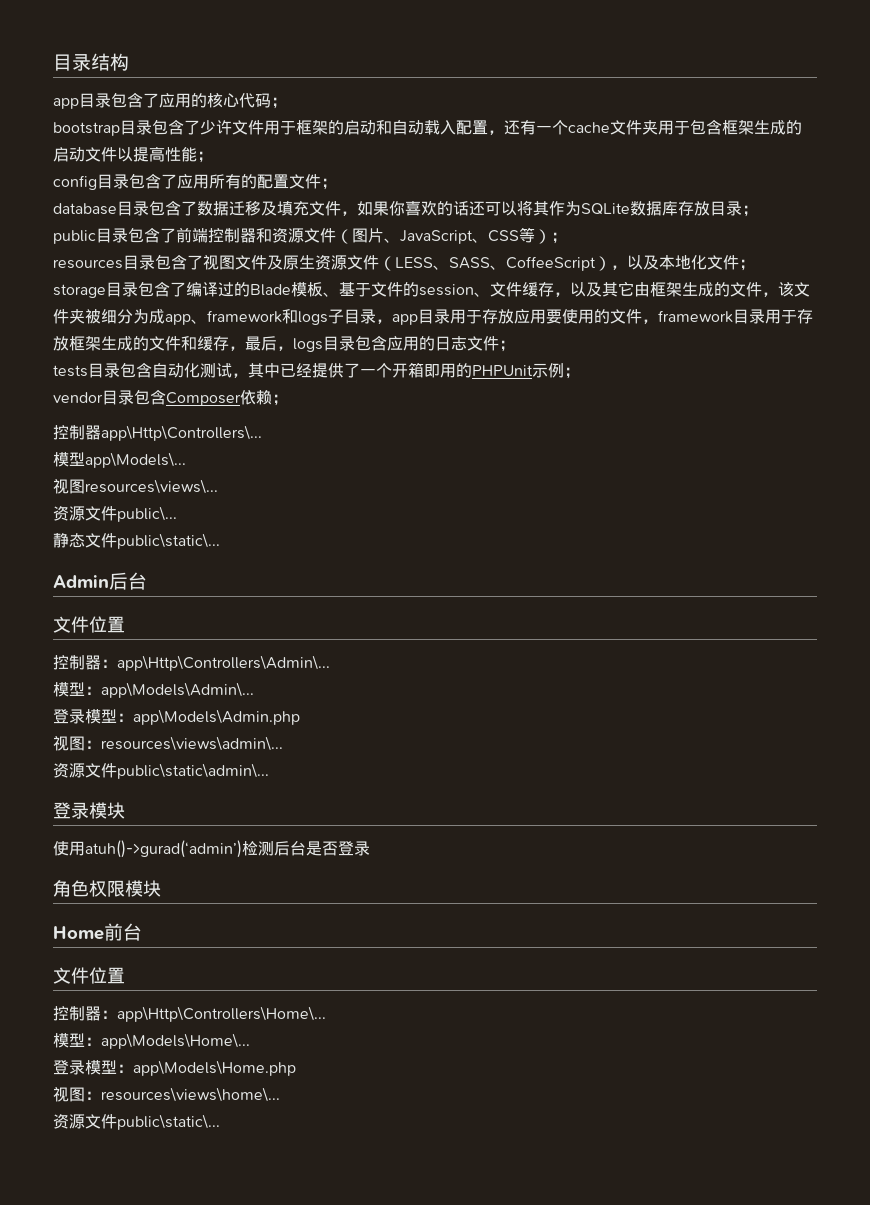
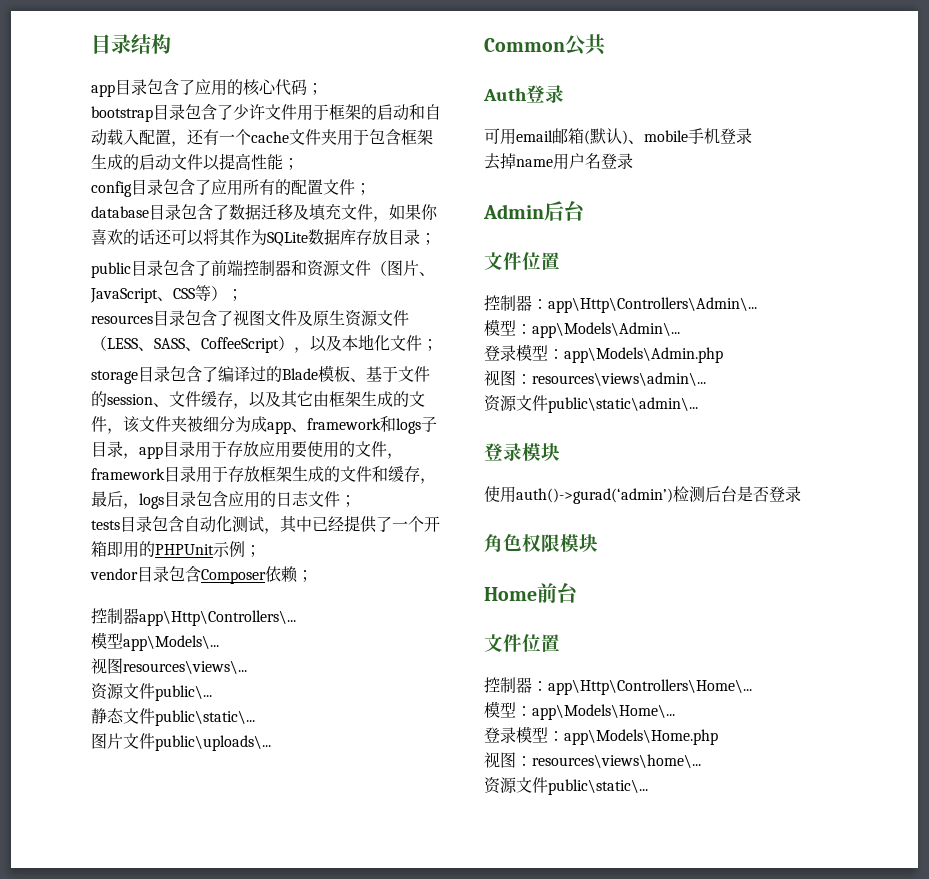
(220, 541) none -> [91,733,271,751] [484,34,606,56] [483,85,564,103] [484,128,752,145] [484,153,633,170] // 图片文件public\uploads\... // Common公共 // Auth登录 // 可用email邮箱(默认)、mobile手机登录 // 去掉name用户名登录
[85,840,242,858] atuh()->gurad(‘admin’) -> [516,488,673,504] auth()->gurad(‘admin’)

